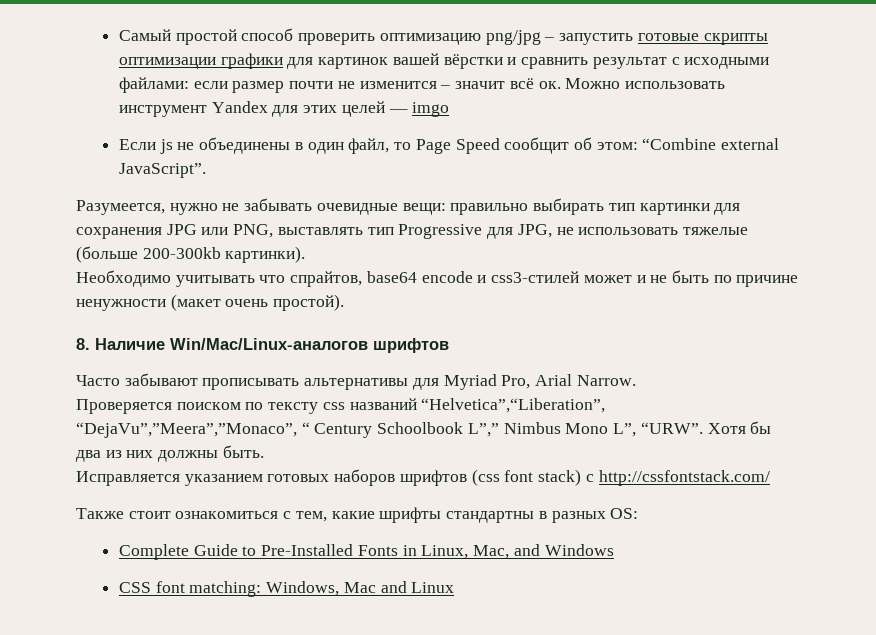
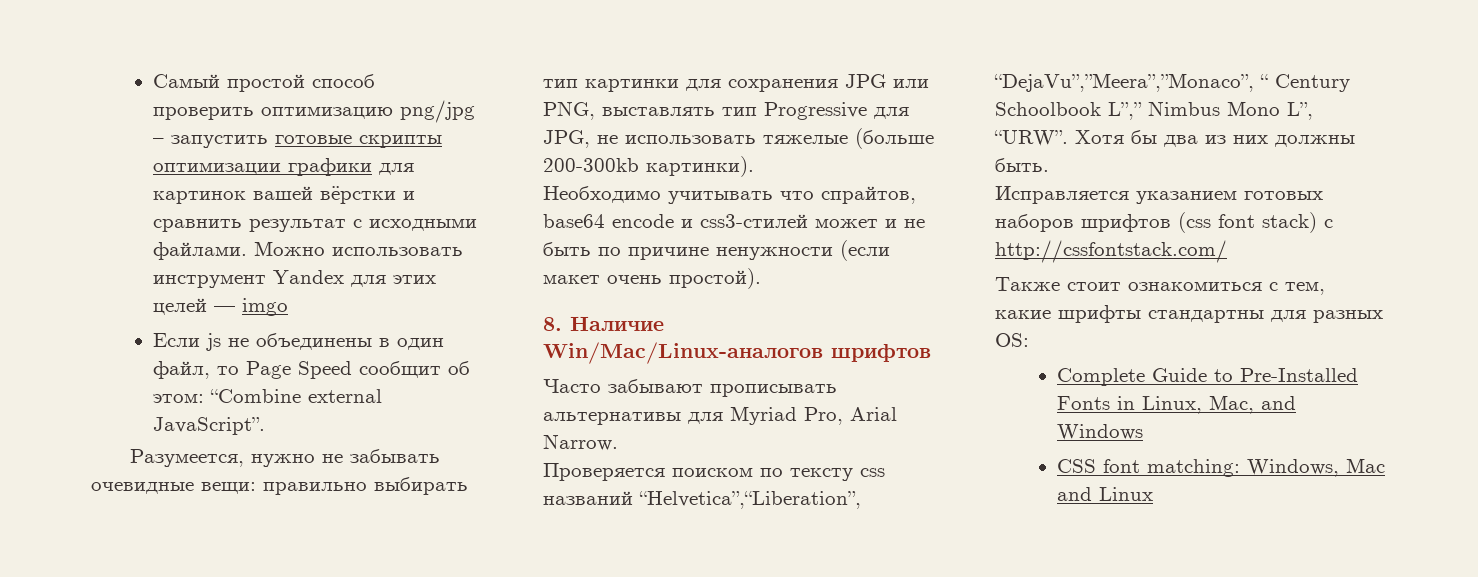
[118,77,561,93] файлами: если размер почти не изменится – значит всё ок. -> [153,242,248,260] файлами.
[170,294,221,311] (макет -> [840,240,890,261] [543,275,600,284] (если макет
[538,511,547,519] в -> [1271,310,1306,322] для

